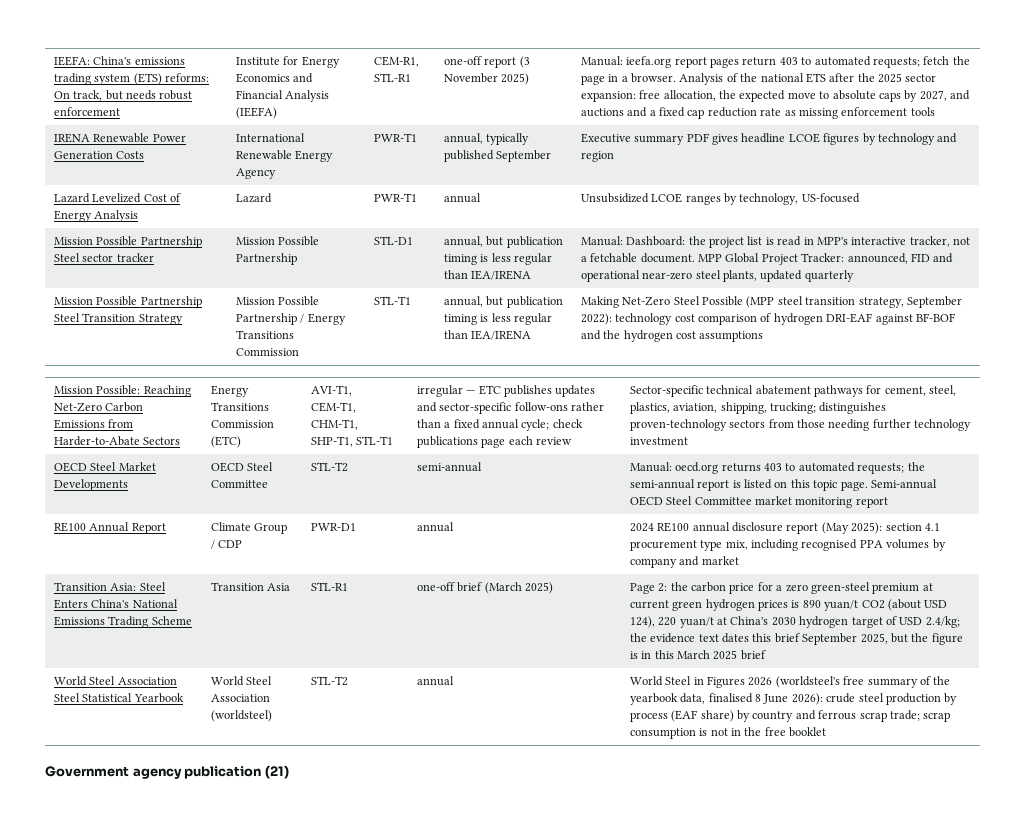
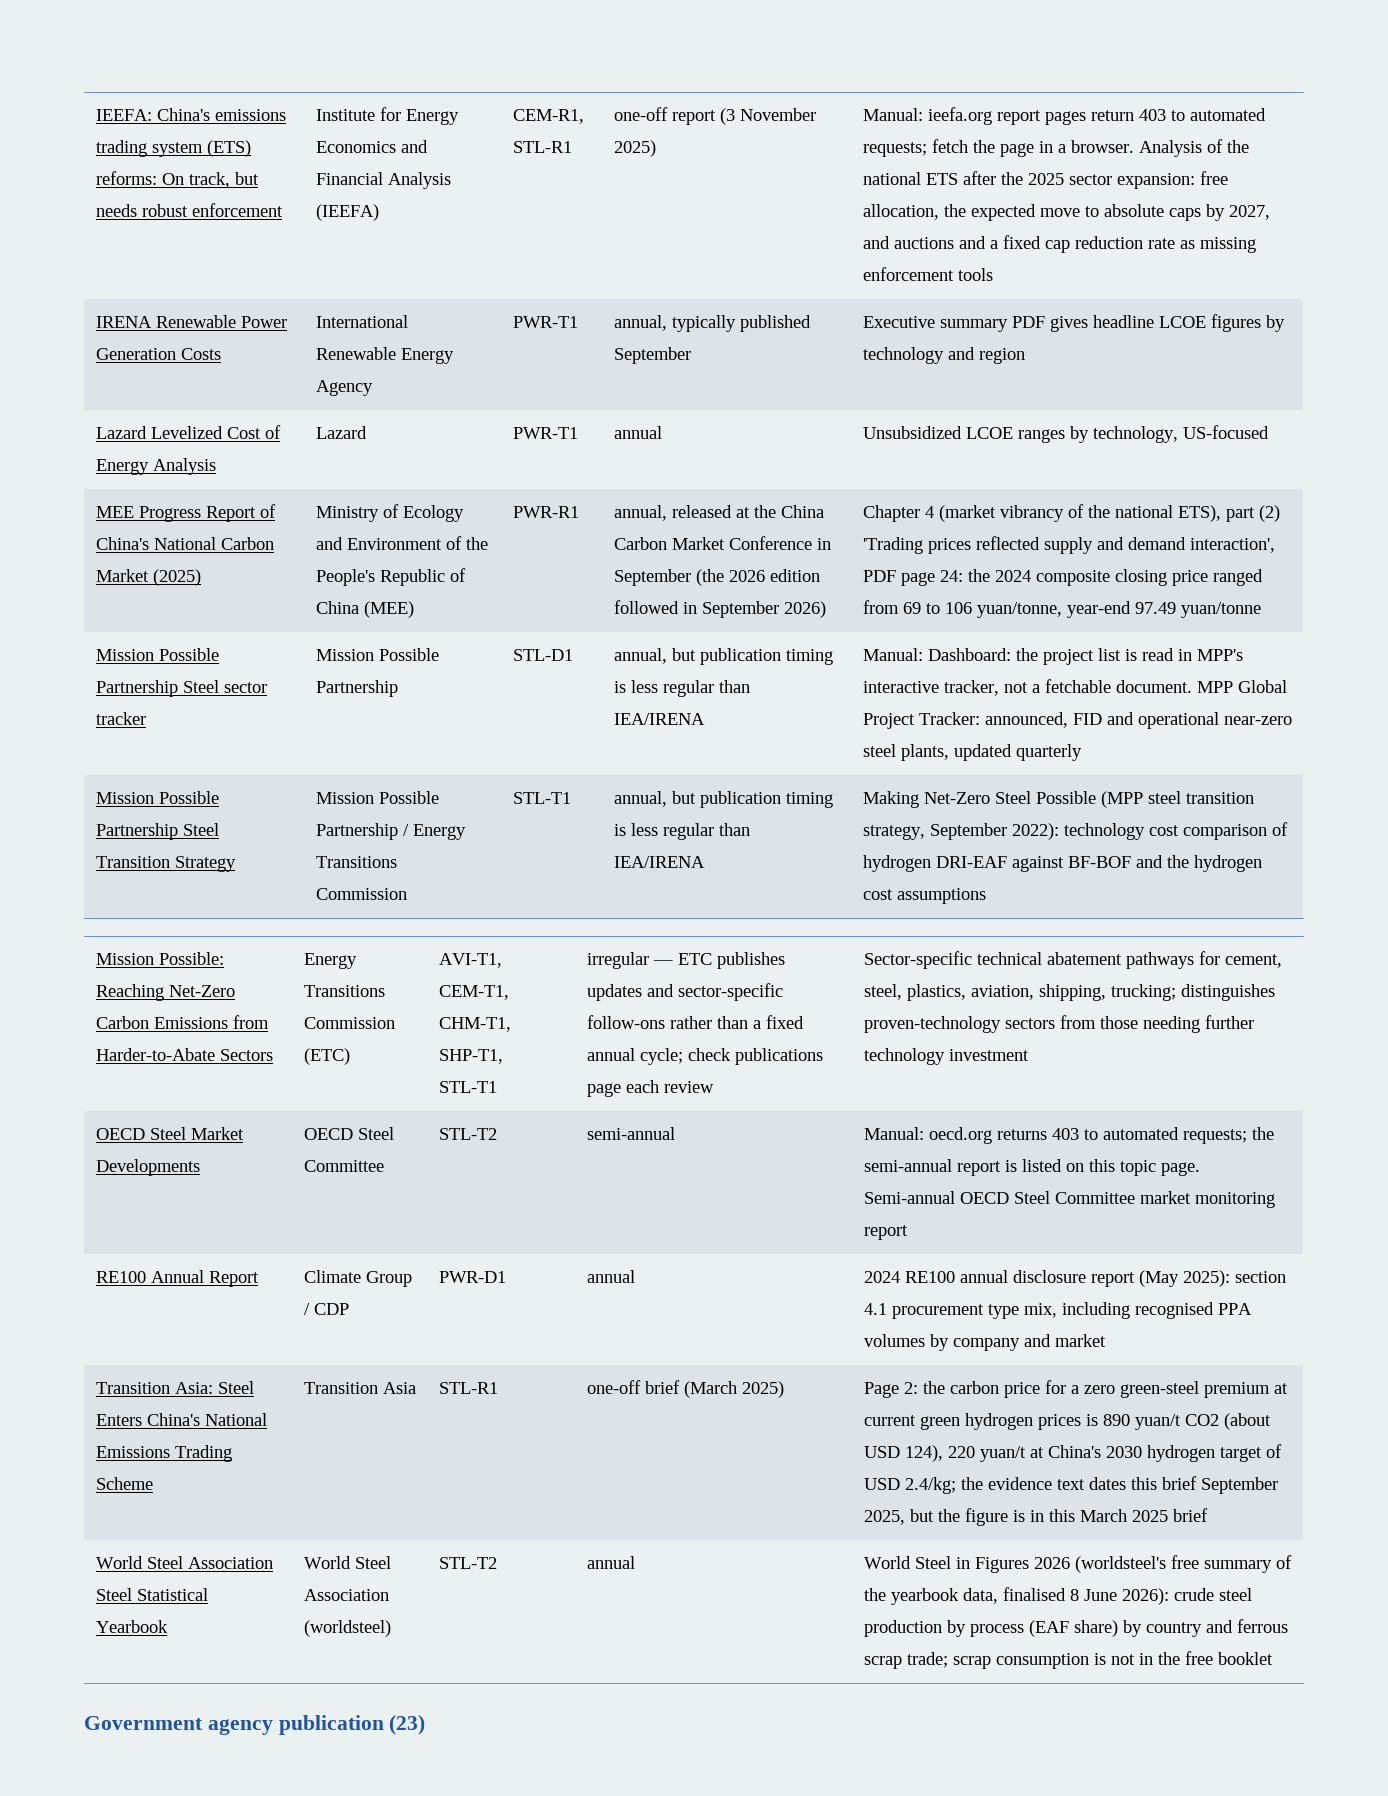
(860, 198) none -> [95,504,276,522] [95,537,274,550] [95,569,201,586] [315,504,464,522] [315,536,488,550] [315,568,466,586] [315,601,414,618] [512,506,579,518] [613,505,824,521] [613,536,831,550] [613,569,820,586] [613,600,826,618] [862,504,1280,522] [862,536,1275,554] [862,569,1263,586] [862,600,1261,618] // MEE Progress Report of China's National Carbon Market (2025) | Ministry of Ecology and Environment of the People's Republic of China (MEE) | PWR-R1 | annual, released at the China Carbon Market Conference in September (the 2026 edition followed in September 2026) | Chapter 4 (market vibrancy of the national ETS), part (2) 'Trading prices reflected supply and demand interaction', PDF page 24: the 2024 composite closing price ranged from 69 to 106 yuan/tonne, year-end 97.49 yuan/tonne
[264,765,289,779] (21) -> [389,1715,426,1735] (23)

